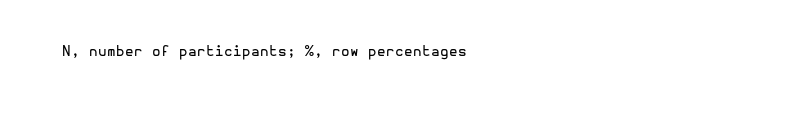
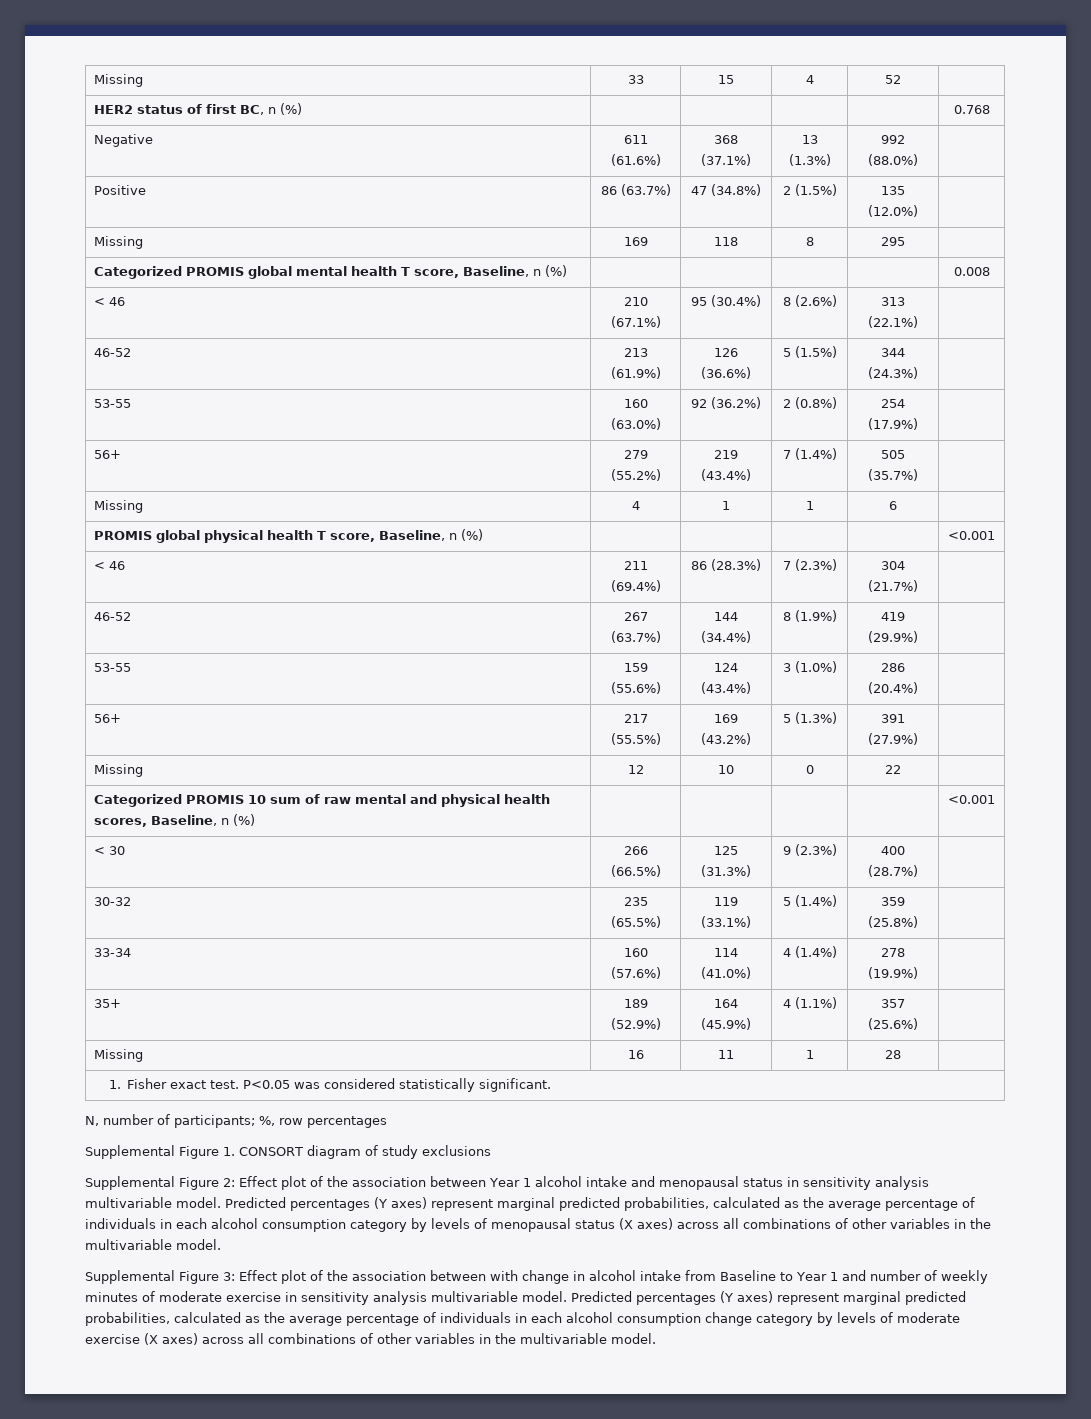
(62, 51) none -> [94,74,144,87] [627,75,644,84] [718,75,734,84] [805,75,814,84] [885,75,901,84] [94,103,303,115] [953,105,990,114] [94,134,154,147] [623,135,648,144] [610,154,661,166] [714,135,738,144] [701,154,751,166] [801,135,818,144] [788,154,831,166] [881,135,905,144] [868,154,918,166] [94,185,147,195] [600,184,671,196] [691,184,761,196] [782,184,837,196] [881,186,905,195] [868,205,918,217] [94,236,144,249] [623,237,648,246] [714,237,738,246] [805,237,814,246] [881,237,905,246] [94,265,568,279] [953,267,990,276] [94,297,126,306] [623,297,648,306] [610,316,661,328] [691,295,761,307] [782,295,837,307] [881,297,905,306] [868,316,918,328] [94,348,132,357] [623,348,648,357] [610,367,661,379] [714,348,738,357] [701,367,751,379] [782,346,837,358] [881,348,905,357] [868,367,918,379] [94,399,132,408] [623,399,648,408] [610,418,661,430] [691,397,761,409] [782,397,837,409] [881,399,905,408] [868,418,918,430] [94,450,122,459] [623,450,648,459] [610,469,661,481] [714,450,738,459] [701,469,751,481] [782,448,837,460] [881,450,905,459] [868,469,918,481] [94,500,144,513] [631,501,640,510] [722,501,730,510] [805,501,814,510] [889,501,897,510] [94,529,484,543] [948,531,995,540] [94,561,126,570] [623,561,648,570] [610,580,661,592] [691,559,761,571] [782,559,837,571] [881,561,905,570] [868,580,918,592] [94,612,132,621] [623,612,648,621] [610,631,661,643] [714,612,738,621] [701,631,751,643] [782,610,837,622] [881,612,905,621] [868,631,918,643] [94,663,132,672] [623,663,648,672] [610,682,661,694] [714,663,738,672] [701,682,751,694] [782,661,837,673] [881,663,905,672] [868,682,918,694] [94,714,122,723] [623,714,648,723] [610,733,661,745] [714,714,738,723] [701,733,751,745] [782,712,837,724] [881,714,905,723] [868,733,918,745] [94,764,144,777] [627,765,644,774] [718,765,734,774] [805,765,814,774] [885,765,901,774] [94,794,551,807] [94,814,256,827] [948,795,995,804] [94,846,126,855] [623,846,648,855] [610,865,661,877] [714,846,738,855] [701,865,751,877] [782,844,837,856] [881,846,905,855] [868,865,918,877] [94,897,132,906] [623,897,648,906] [610,916,661,928] [714,897,738,906] [701,916,751,928] [782,895,837,907] [881,897,905,906] [868,916,918,928] [94,948,132,957] [623,948,648,957] [610,967,661,979] [714,948,738,957] [701,967,751,979] [782,946,837,958] [881,948,905,957] [868,967,918,979] [94,999,122,1008] [623,999,648,1008] [610,1018,661,1030] [714,999,738,1008] [701,1018,751,1030] [782,997,837,1009] [881,999,905,1008] [868,1018,918,1030] [94,1049,144,1062] [627,1050,644,1059] [718,1050,734,1059] [805,1050,814,1059] [885,1050,901,1059] [108,1078,551,1092] Missing | 33 | 15 | 4 | 52 | // HER2 status of first BC, n (%) | | | | | 0.768 // Negative | 611 (61.6%) | 368 (37.1%) | 13 (1.3%) | 992 (88.0%) | // Positive | 86 (63.7%) | 47 (34.8%) | 2 (1.5%) | 135 (12.0%) | // Missing | 169 | 118 | 8 | 295 | // Categorized PROMIS global mental health T score, Baseline, n (%) | | | | | 0.008 // < 46 | 210 (67.1%) | 95 (30.4%) | 8 (2.6%) | 313 (22.1%) | // 46-52 | 213 (61.9%) | 126 (36.6%) | 5 (1.5%) | 344 (24.3%) | // 53-55 | 160 (63.0%) | 92 (36.2%) | 2 (0.8%) | 254 (17.9%) | // 56+ | 279 (55.2%) | 219 (43.4%) | 7 (1.4%) | 505 (35.7%) | // Missing | 4 | 1 | 1 | 6 | // PROMIS global physical health T score, Baseline, n (%) | | | | | <0.001 // < 46 | 211 (69.4%) | 86 (28.3%) | 7 (2.3%) | 304 (21.7%) | // 46-52 | 267 (63.7%) | 144 (34.4%) | 8 (1.9%) | 419 (29.9%) | // 53-55 | 159 (55.6%) | 124 (43.4%) | 3 (1.0%) | 286 (20.4%) | // 56+ | 217 (55.5%) | 169 (43.2%) | 5 (1.3%) | 391 (27.9%) | // Missing | 12 | 10 | 0 | 22 | // Categorized PROMIS 10 sum of raw mental and physical health scores, Baseline, n (%) | | | | | <0.001 // < 30 | 266 (66.5%) | 125 (31.3%) | 9 (2.3%) | 400 (28.7%) | // 30-32 | 235 (65.5%) | 119 (33.1%) | 5 (1.4%) | 359 (25.8%) | // 33-34 | 160 (57.6%) | 114 (41.0%) | 4 (1.4%) | 278 (19.9%) | // 35+ | 189 (52.9%) | 164 (45.9%) | 4 (1.1%) | 357 (25.6%) | // Missing | 16 | 11 | 1 | 28 | // 1. Fisher exact test. P<0.05 was considered statistically significant. //
(467, 52) none -> [85,1145,491,1159] [85,1176,929,1190] [85,1197,975,1211] [85,1218,991,1232] [85,1239,221,1250] [85,1270,988,1284] [85,1291,966,1305] [85,1312,960,1326] [85,1333,656,1345] // Supplemental Figure 1. CONSORT diagram of study exclusions // Supplemental Figure 2: Effect plot of the association between Year 1 alcohol intake and menopausal status in sensitivity analysis multivariable model. Predicted percentages (Y axes) represent marginal predicted probabilities, calculated as the average percentage of individuals in each alcohol consumption category by levels of menopausal status (X axes) across all combinations of other variables in the multivariable model. // Supplemental Figure 3: Effect plot of the association between with change in alcohol intake from Baseline to Year 1 and number of weekly minutes of moderate exercise in sensitivity analysis multivariable model. Predicted percentages (Y axes) represent marginal predicted probabilities, calculated as the average percentage of individuals in each alcohol consumption change category by levels of moderate exercise (X axes) across all combinations of other variables in the multivariable model.

